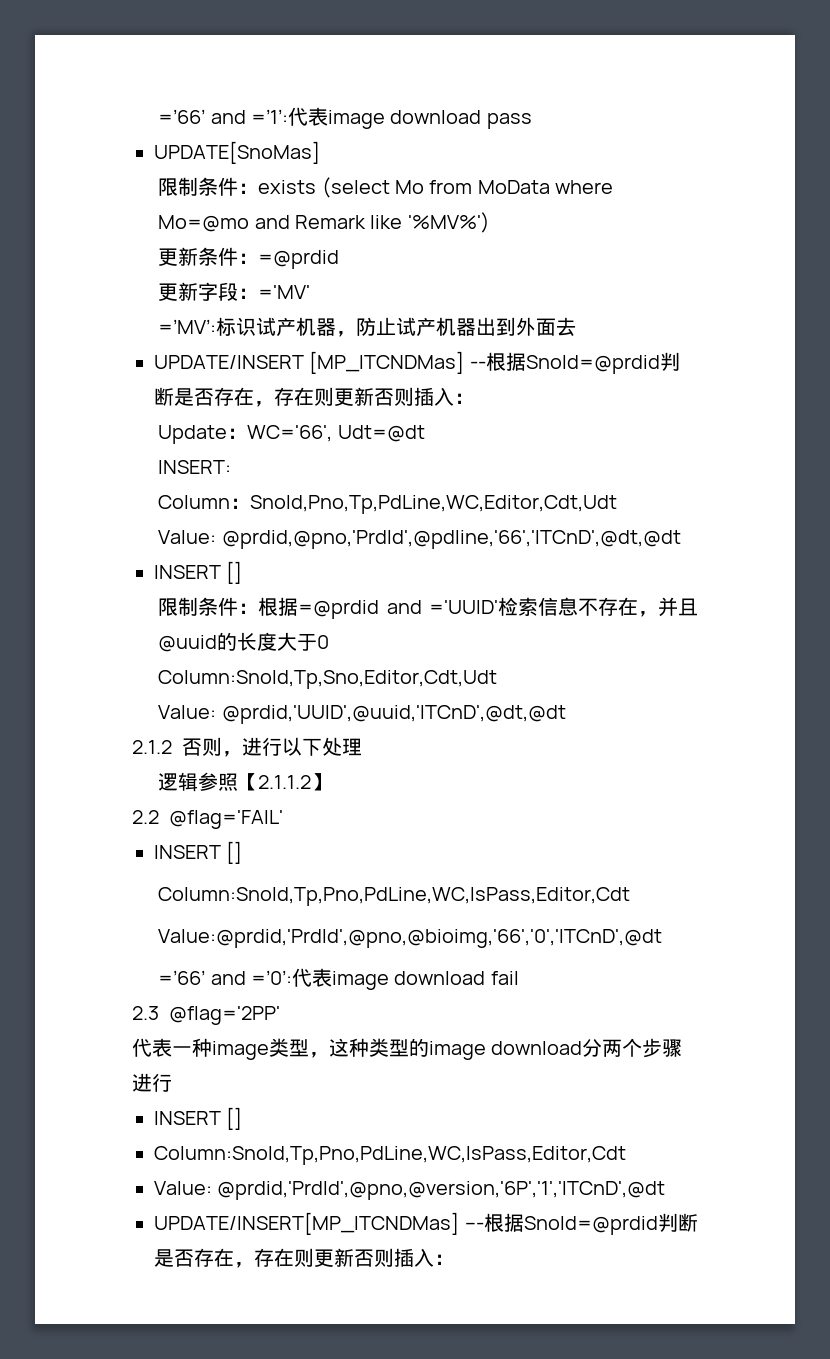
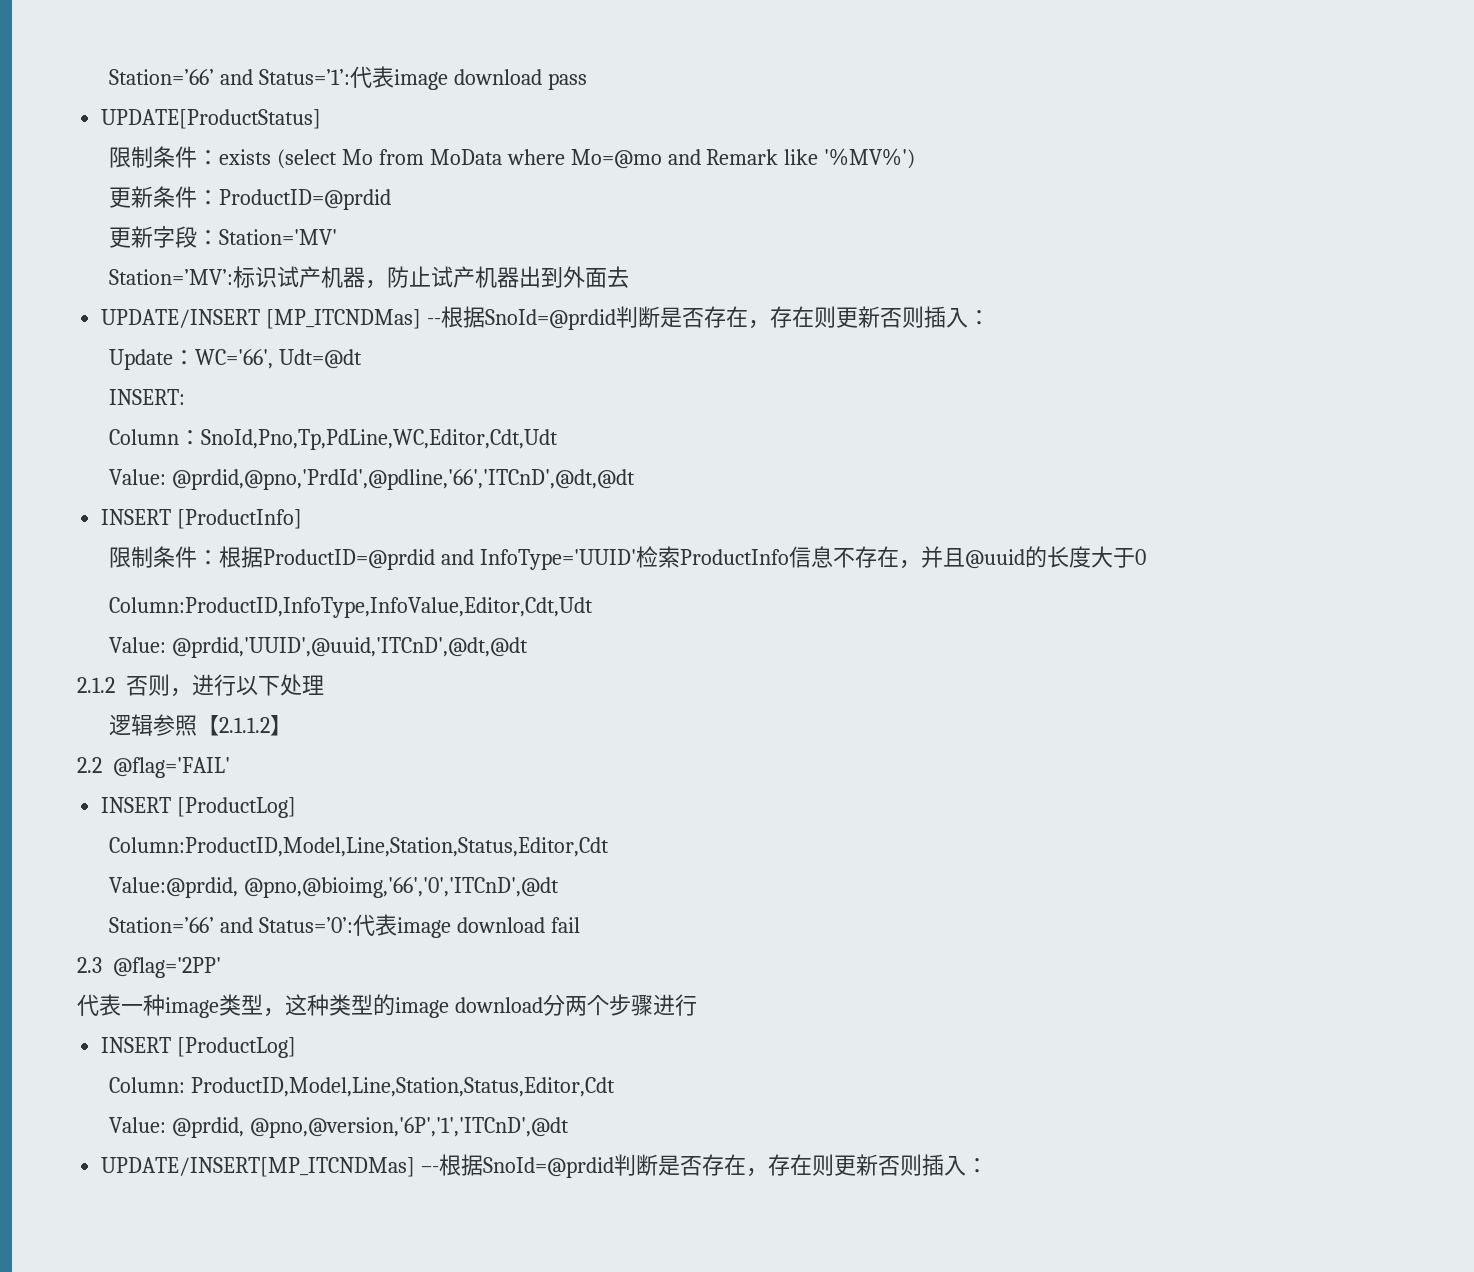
[158,109,288,124] =’66’ and =’1’: -> [108,69,350,85] Station=’66’ and Status=’1’:
[154,141,320,164] UPDATE[SnoMas] -> [101,109,322,129] UPDATE[ProductStatus]
[258,250,340,269] =@prdid -> [218,189,391,210] ProductID=@prdid
[258,285,311,299] [158,319,217,334] ='MV' // =’MV’: -> [218,229,337,245] [108,269,233,285] Station='MV' // Station=’MV’:
[226,561,243,584] [] -> [177,509,303,529] [ProductInfo]
[298,597,538,619] =@prdid and ='UUID'检索 -> [262,546,789,570] ProductID=@prdid and InfoType='UUID'检索ProductInfo
[158,670,498,689] Column:SnoId,Tp,Sno,Editor,Cdt,Udt -> [108,597,593,618] Column:ProductID,InfoType,InfoValue,Editor,Cdt,Udt
[226,841,243,864] [158,887,631,906] [158,929,663,948] [158,970,292,985] [] // Column:SnoId,Tp,Pno,PdLine,WC,IsPass,Editor,Cdt // Value:@prdid,'PrdId',@pno,@bioimg,'66','0','ITCnD',@dt // =’66’ and =’0’: -> [177,797,297,818] [108,837,609,857] [108,877,559,898] [108,917,353,933] [ProductLog] // Column:ProductID,Model,Line,Station,Status,Editor,Cdt // Value:@prdid, @pno,@bioimg,'66','0','ITCnD',@dt // Station=’66’ and Status=’0’:
[226,1107,243,1130] [154,1146,626,1165] [154,1181,666,1200] [] // Column:SnoId,Tp,Pno,PdLine,WC,IsPass,Editor,Cdt // Value: @prdid,'PrdId',@pno,@version,'6P','1','ITCnD',@dt -> [177,1037,297,1058] [108,1077,615,1097] [108,1117,569,1138] [ProductLog] // Column: ProductID,Model,Line,Station,Status,Editor,Cdt // Value: @prdid, @pno,@version,'6P','1','ITCnD',@dt

